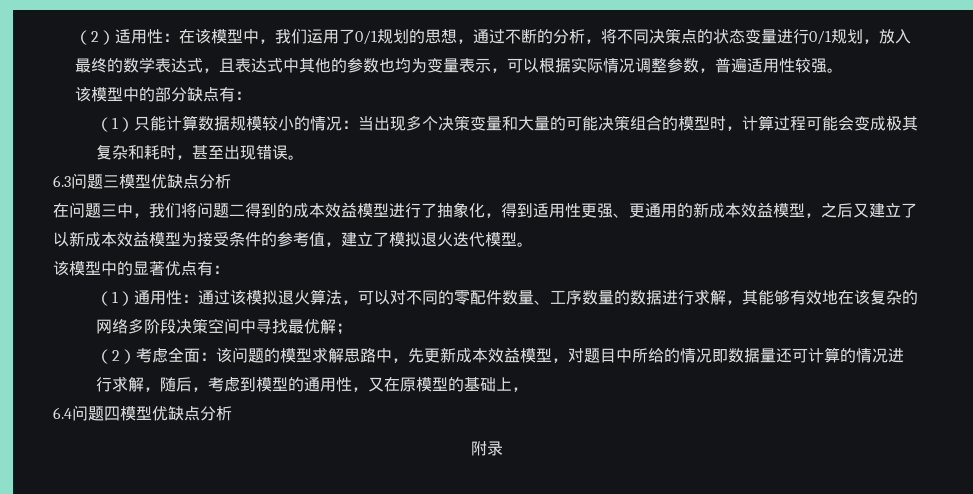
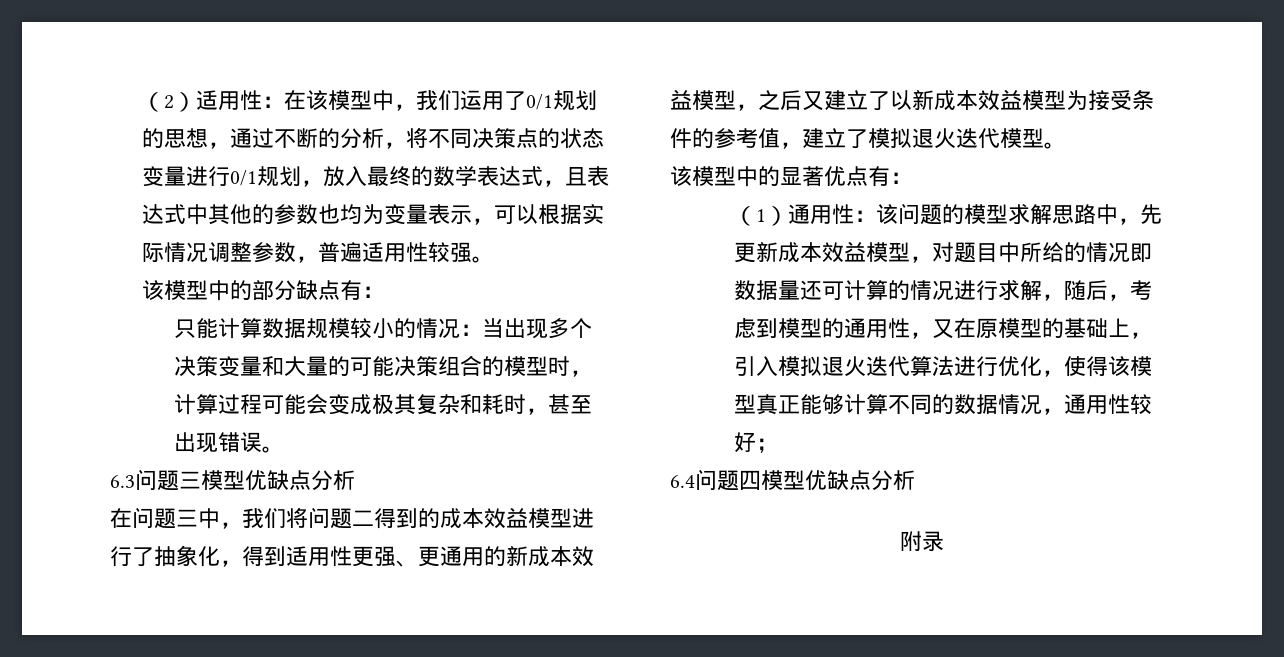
[96,117,135,132] （1） -> (385, 292) none
[198,289,919,305] [96,318,353,335] [96,347,217,364] 通过该模拟退火算法，可以对不同的零配件数量、工序数量的数据进行求解，其能够有效地在该复杂的网络多阶段决策空间中寻找最优解； // （2）考虑全面： -> (877, 216) none
(529, 389) none -> [734,356,1153,377] [734,394,1153,415] [734,432,779,453] 引入模拟退火迭代算法进行优化，使得该模型真正能够计算不同的数据情况，通用性较好；

